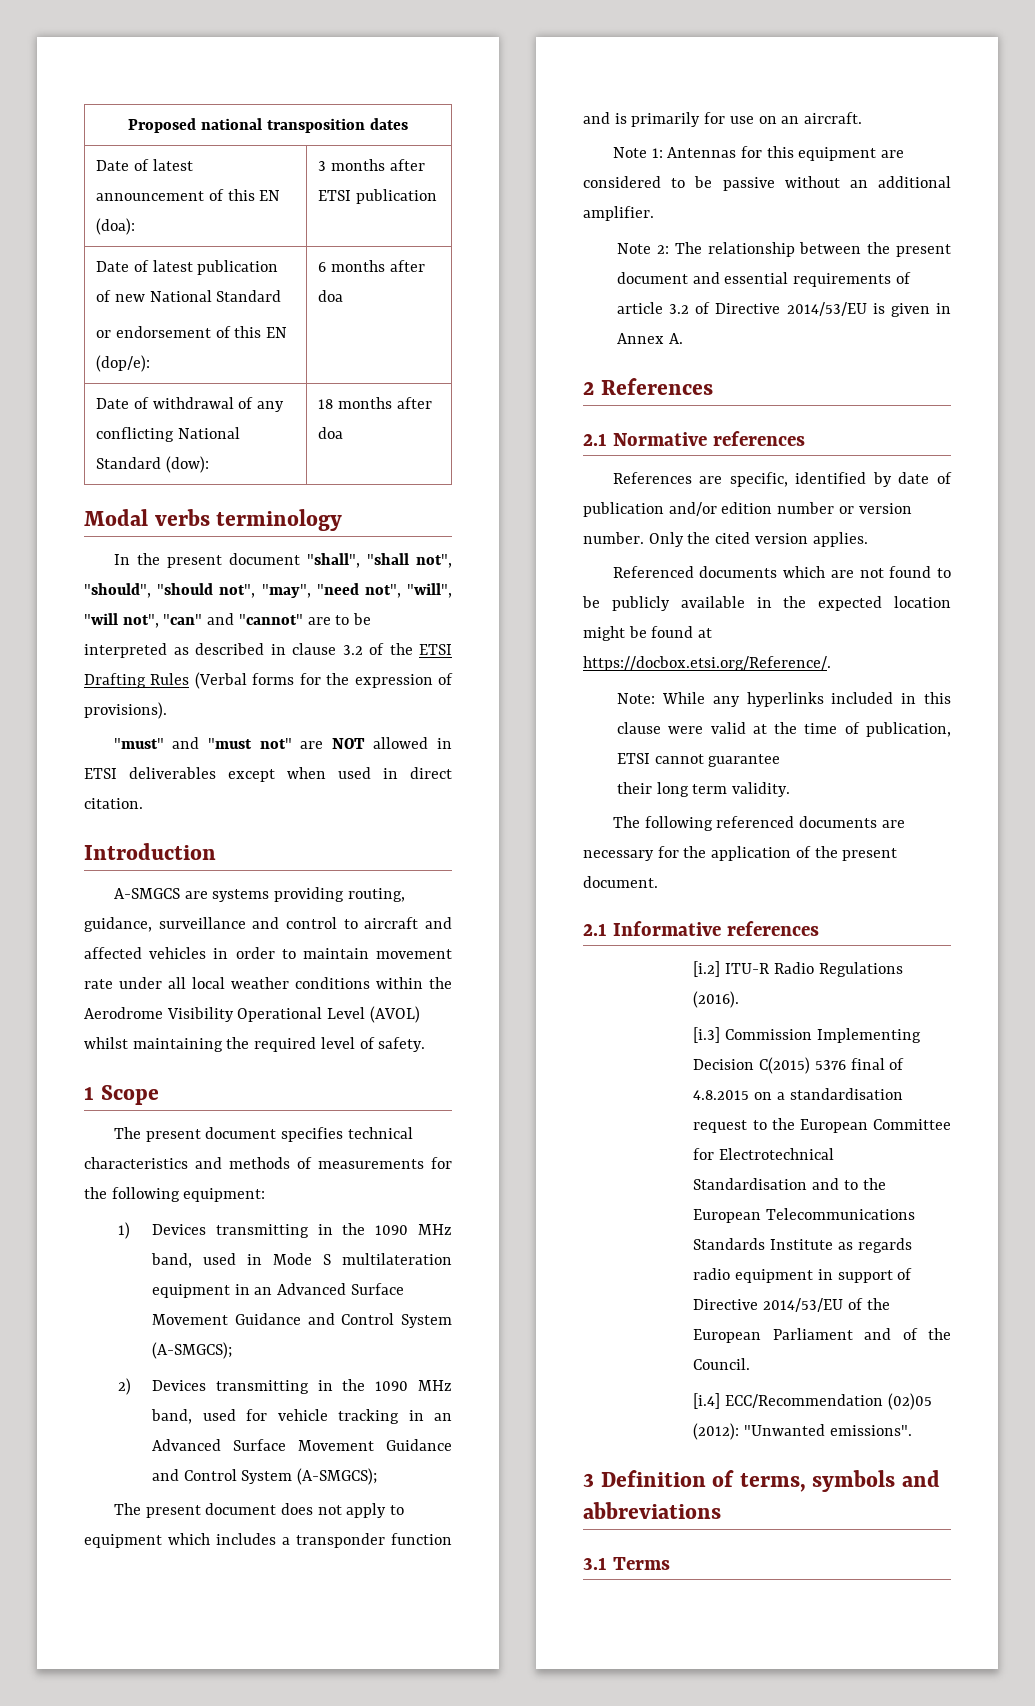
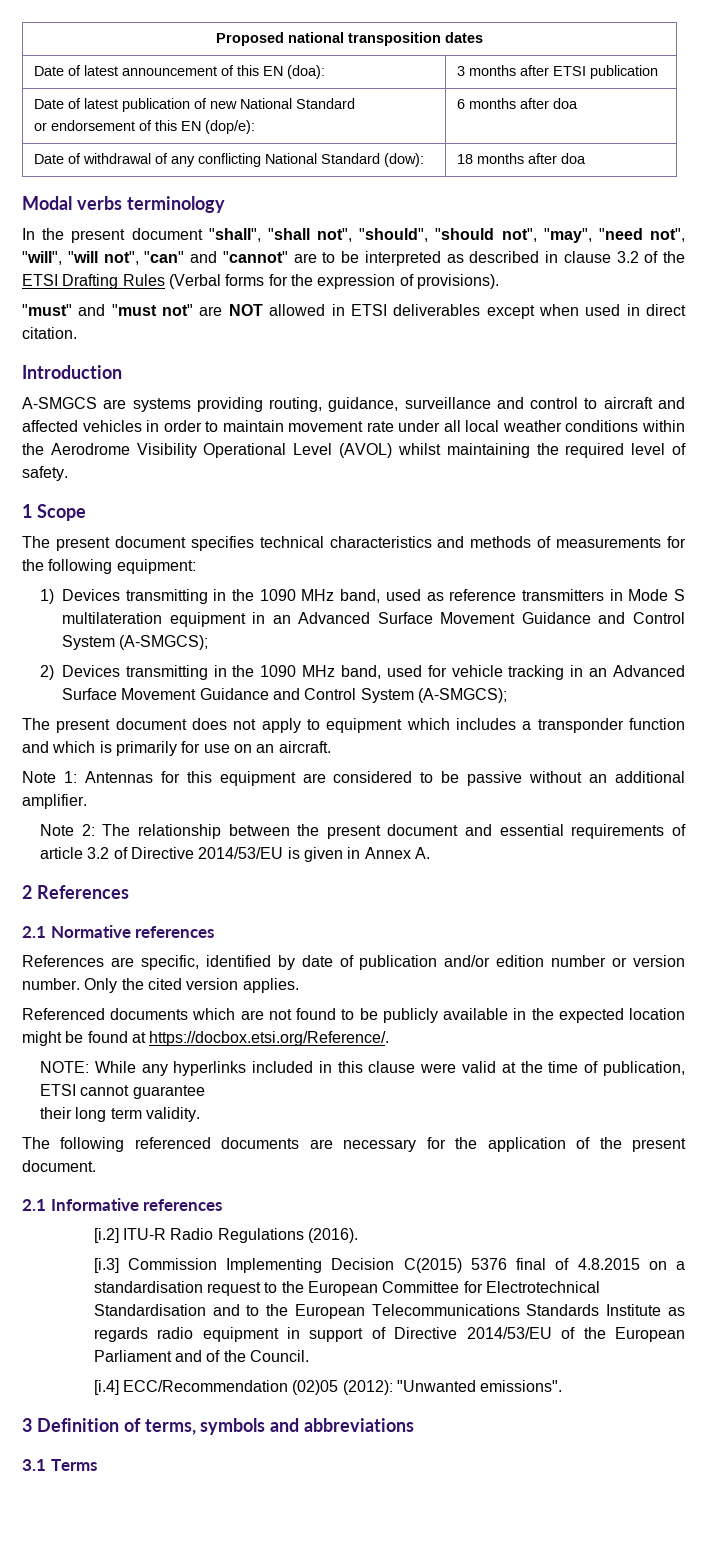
(237, 1259) none -> [426,589,604,601] as reference transmitters
(610, 118) none -> [52,741,96,753] which
[617,693,656,704] Note: -> [39,1061,89,1073] NOTE:

